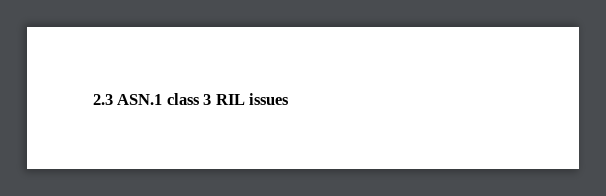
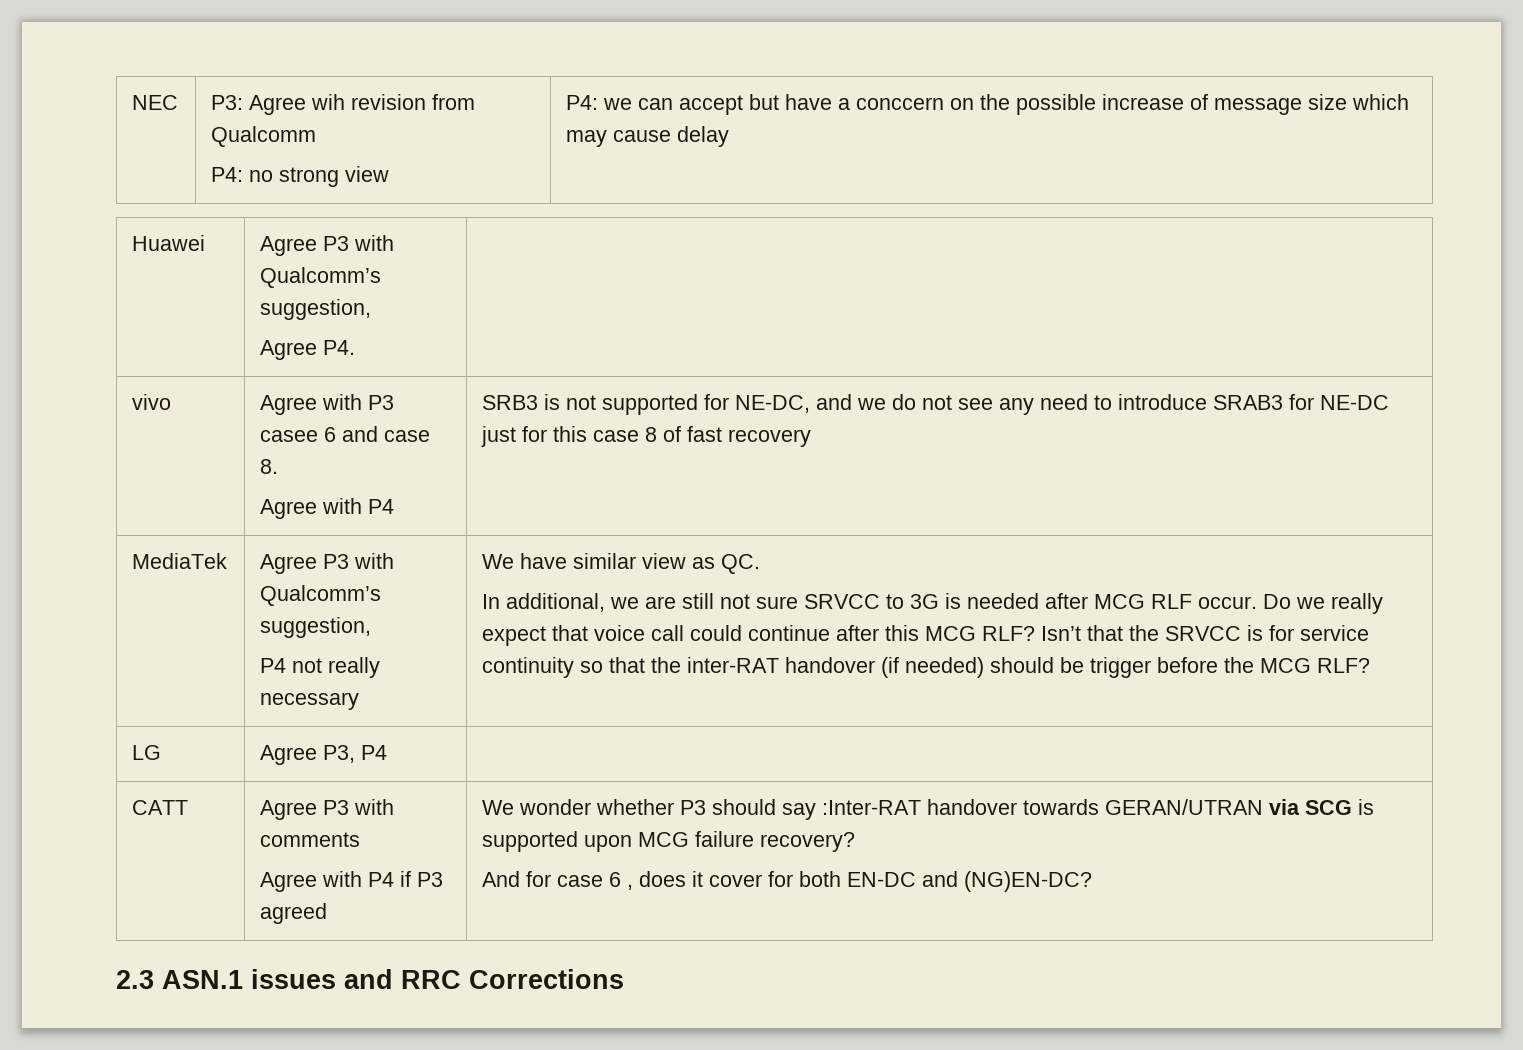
[93,93,290,105] 2.3 ASN.1 class 3 RIL issues -> [132,95,179,110] [211,94,476,115] [211,126,317,147] [211,166,390,187] [566,94,1410,115] [566,126,730,147] [132,235,206,251] [260,235,395,256] [260,267,382,288] [260,299,372,320] [260,340,356,360] [132,394,172,410] [260,394,395,415] [260,426,431,442] [260,459,279,474] [260,498,395,519] [482,394,1390,415] [481,426,812,447] [132,553,228,569] [260,553,395,574] [260,585,382,606] [260,617,372,638] [260,657,381,678] [260,692,360,710] [482,553,761,574] [482,593,1384,614] [482,625,1370,646] [482,657,1371,678] [132,745,162,760] [260,745,388,765] [132,800,189,815] [260,799,395,820] [260,832,361,847] [260,871,444,892] [260,903,328,924] [482,799,1375,820] [482,831,856,852] [482,871,1093,892] [116,969,624,989] NEC | P3: Agree wih revision from Qualcomm // P4: no strong view | P4: we can accept but have a conccern on the possible increase of message size which may cause delay // Huawei | Agree P3 with Qualcomm’s suggestion, // Agree P4. | // vivo | Agree with P3 casee 6 and case 8. // Agree with P4 | SRB3 is not supported for NE-DC, and we do not see any need to introduce SRAB3 for NE-DC just for this case 8 of fast recovery // MediaTek | Agree P3 with Qualcomm’s suggestion, // P4 not really necessary | We have similar view as QC. // In additional, we are still not sure SRVCC to 3G is needed after MCG RLF occur. Do we really expect that voice call could continue after this MCG RLF? Isn’t that the SRVCC is for service continuity so that the inter-RAT handover (if needed) should be trigger before the MCG RLF? // LG | Agree P3, P4 | // CATT | Agree P3 with comments // Agree with P4 if P3 agreed | We wonder whether P3 should say :Inter-RAT handover towards GERAN/UTRAN via SCG is supported upon MCG failure recovery? // And for case 6 , does it cover for both EN-DC and (NG)EN-DC? // 2.3 ASN.1 issues and RRC Corrections

